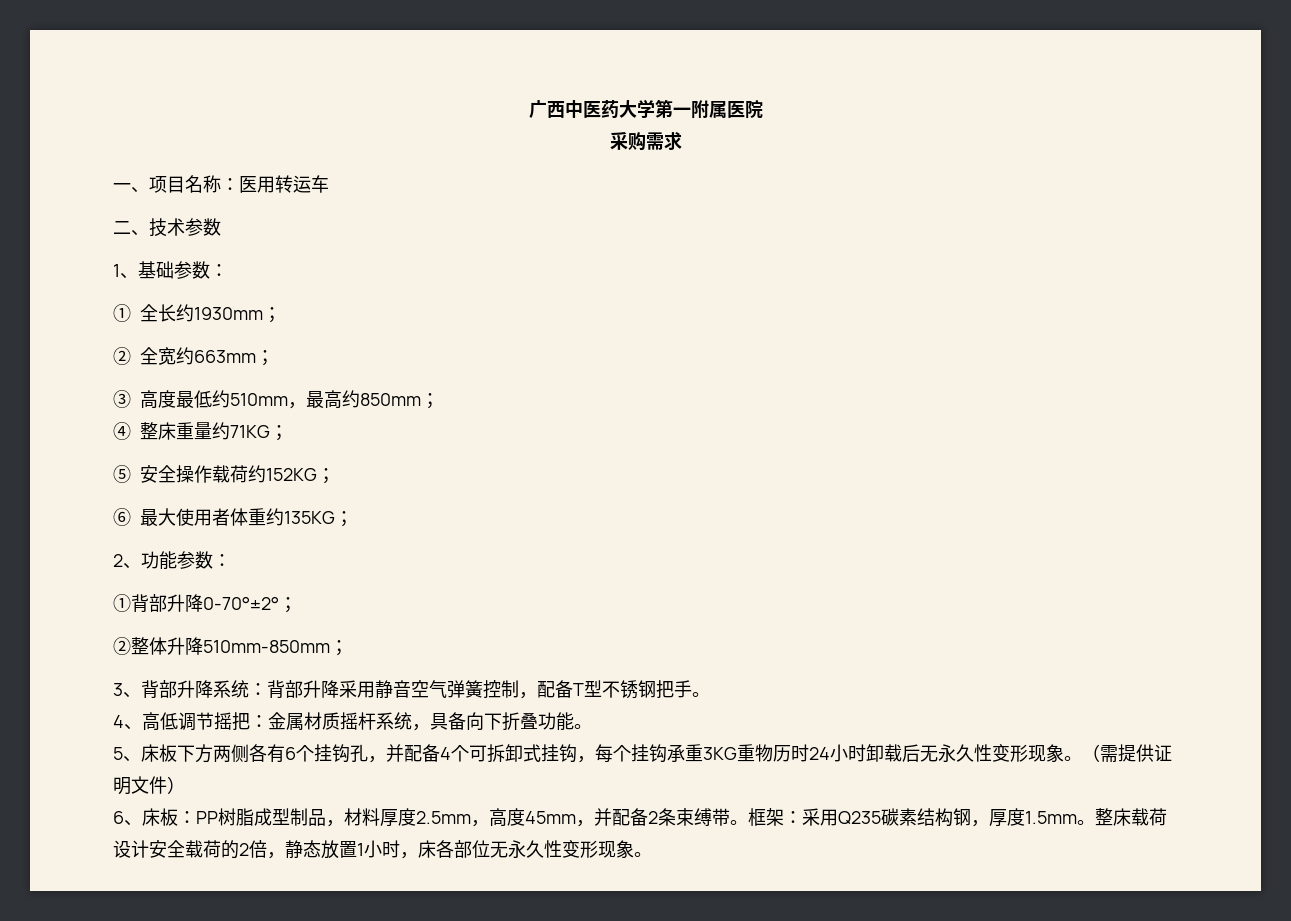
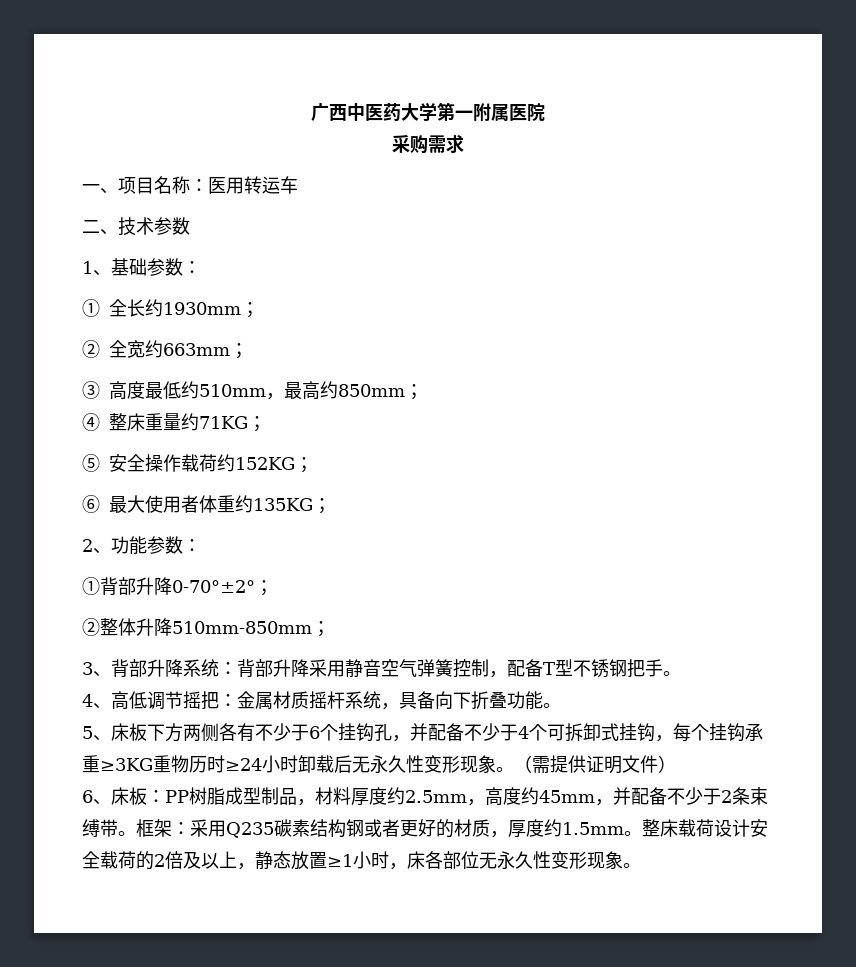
(285, 753) none -> [255,723,309,741] 不少于
(440, 753) none -> [464,723,518,741] 不少于
[703,747,737,760] 3KG -> [100,758,153,771] ≥3KG
[809,747,830,760] 24 -> [225,758,262,771] ≥24
(416, 817) none -> [387,787,405,805] 约
(525, 817) none -> [521,787,539,805] 约
(648, 817) none -> [667,787,721,805] 不少于
[971,808,1025,827] ，厚度 -> [364,819,562,838] 或者更好的材质，厚度约
(267, 849) none -> [183,851,237,869] 及以上
[357,843,364,856] 1 -> [327,854,353,867] ≥1

